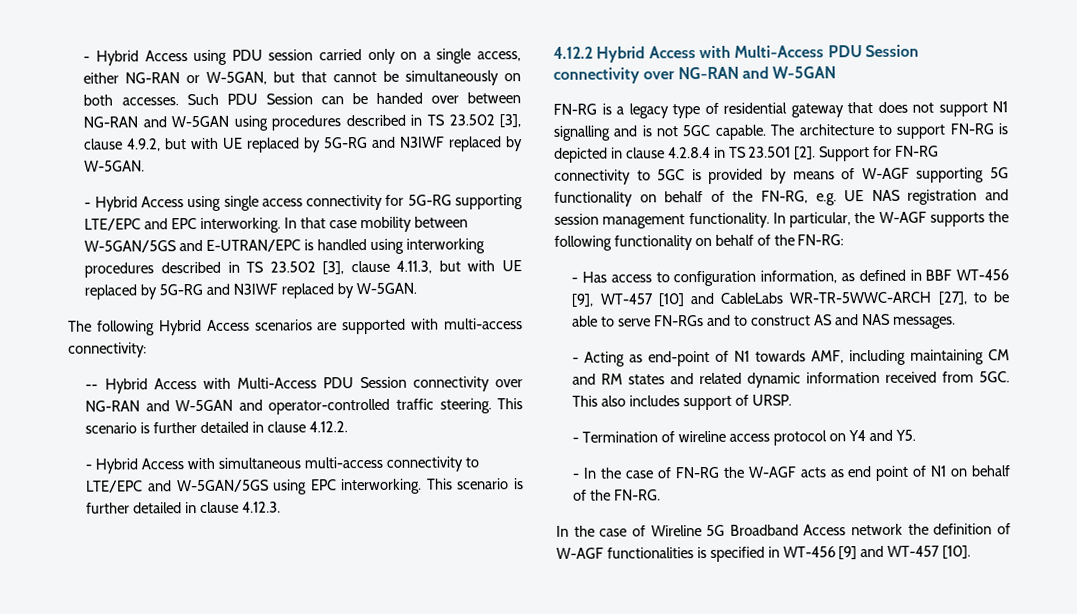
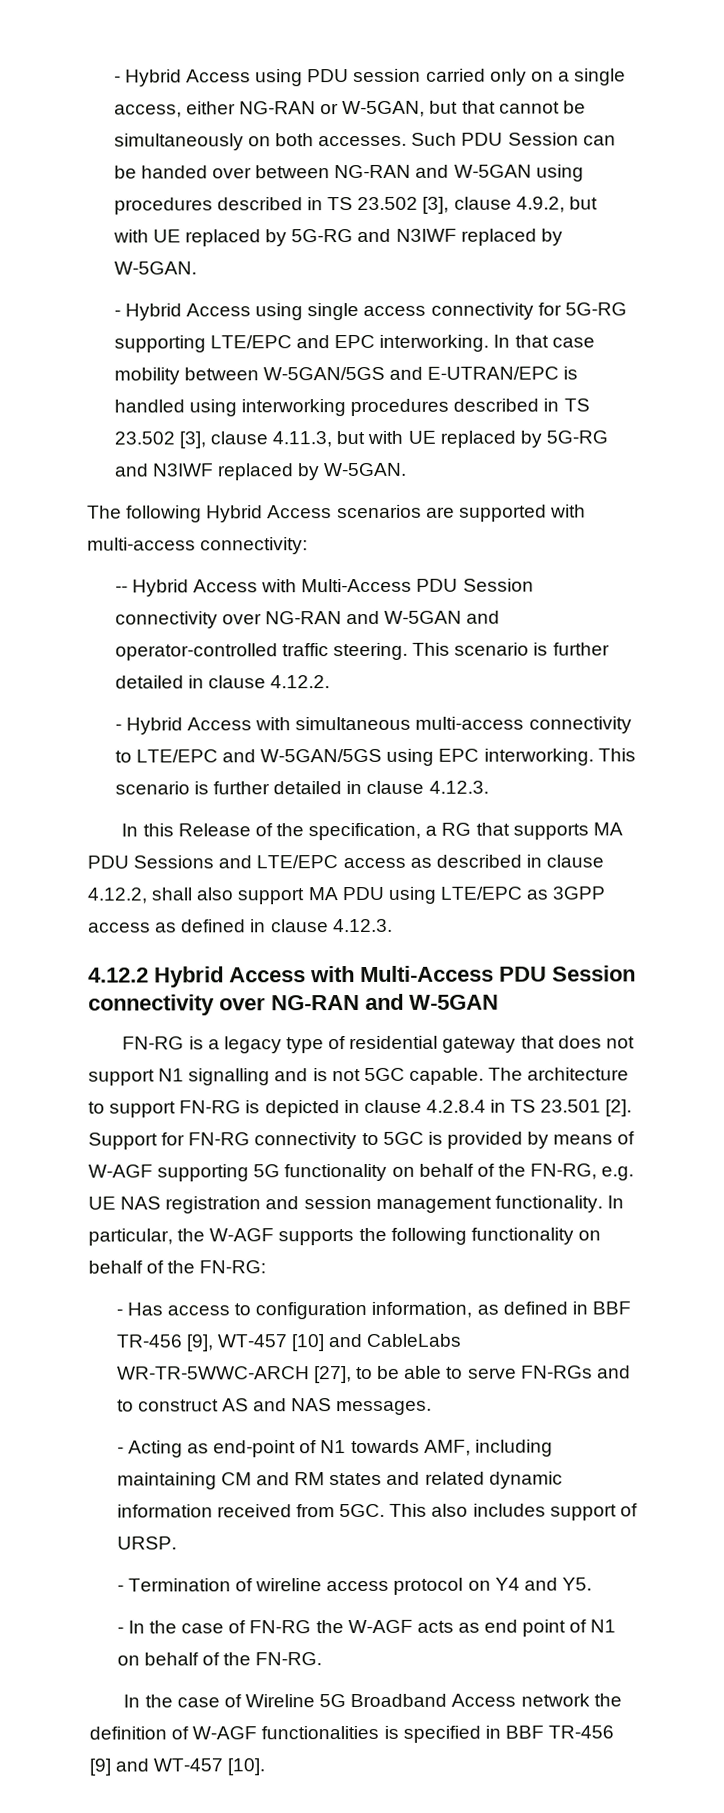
(282, 507) none -> [121,822,623,841] [87,854,605,869] [87,886,606,905] [88,918,393,933] // In this Release of the specification, a RG that supports MA PDU Sessions and LTE/EPC access as described in clause 4.12.2, shall also support MA PDU using LTE/EPC as 3GPP access as defined in clause 4.12.3.
[955,269,1009,281] WT-456 -> [115,1334,182,1348] TR-456
[782,546,836,558] WT-456 -> [504,1725,615,1739] BBF TR-456

